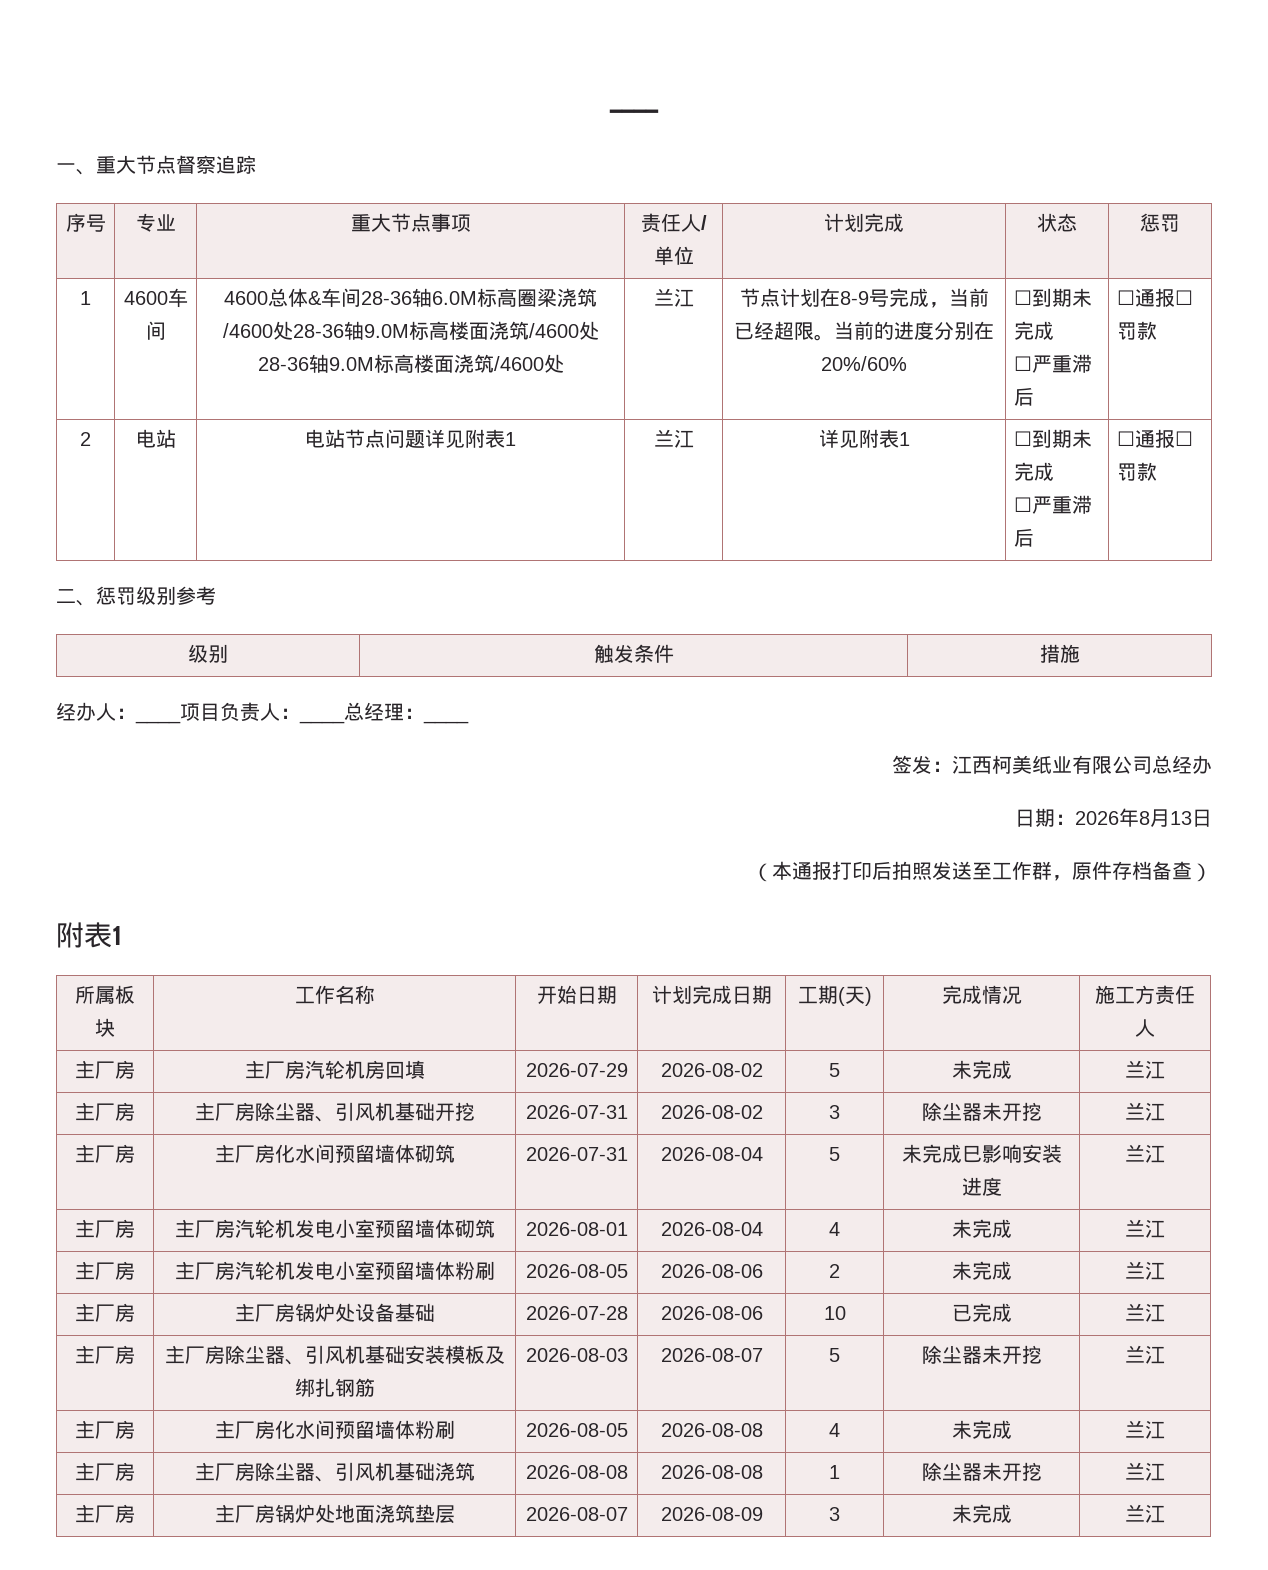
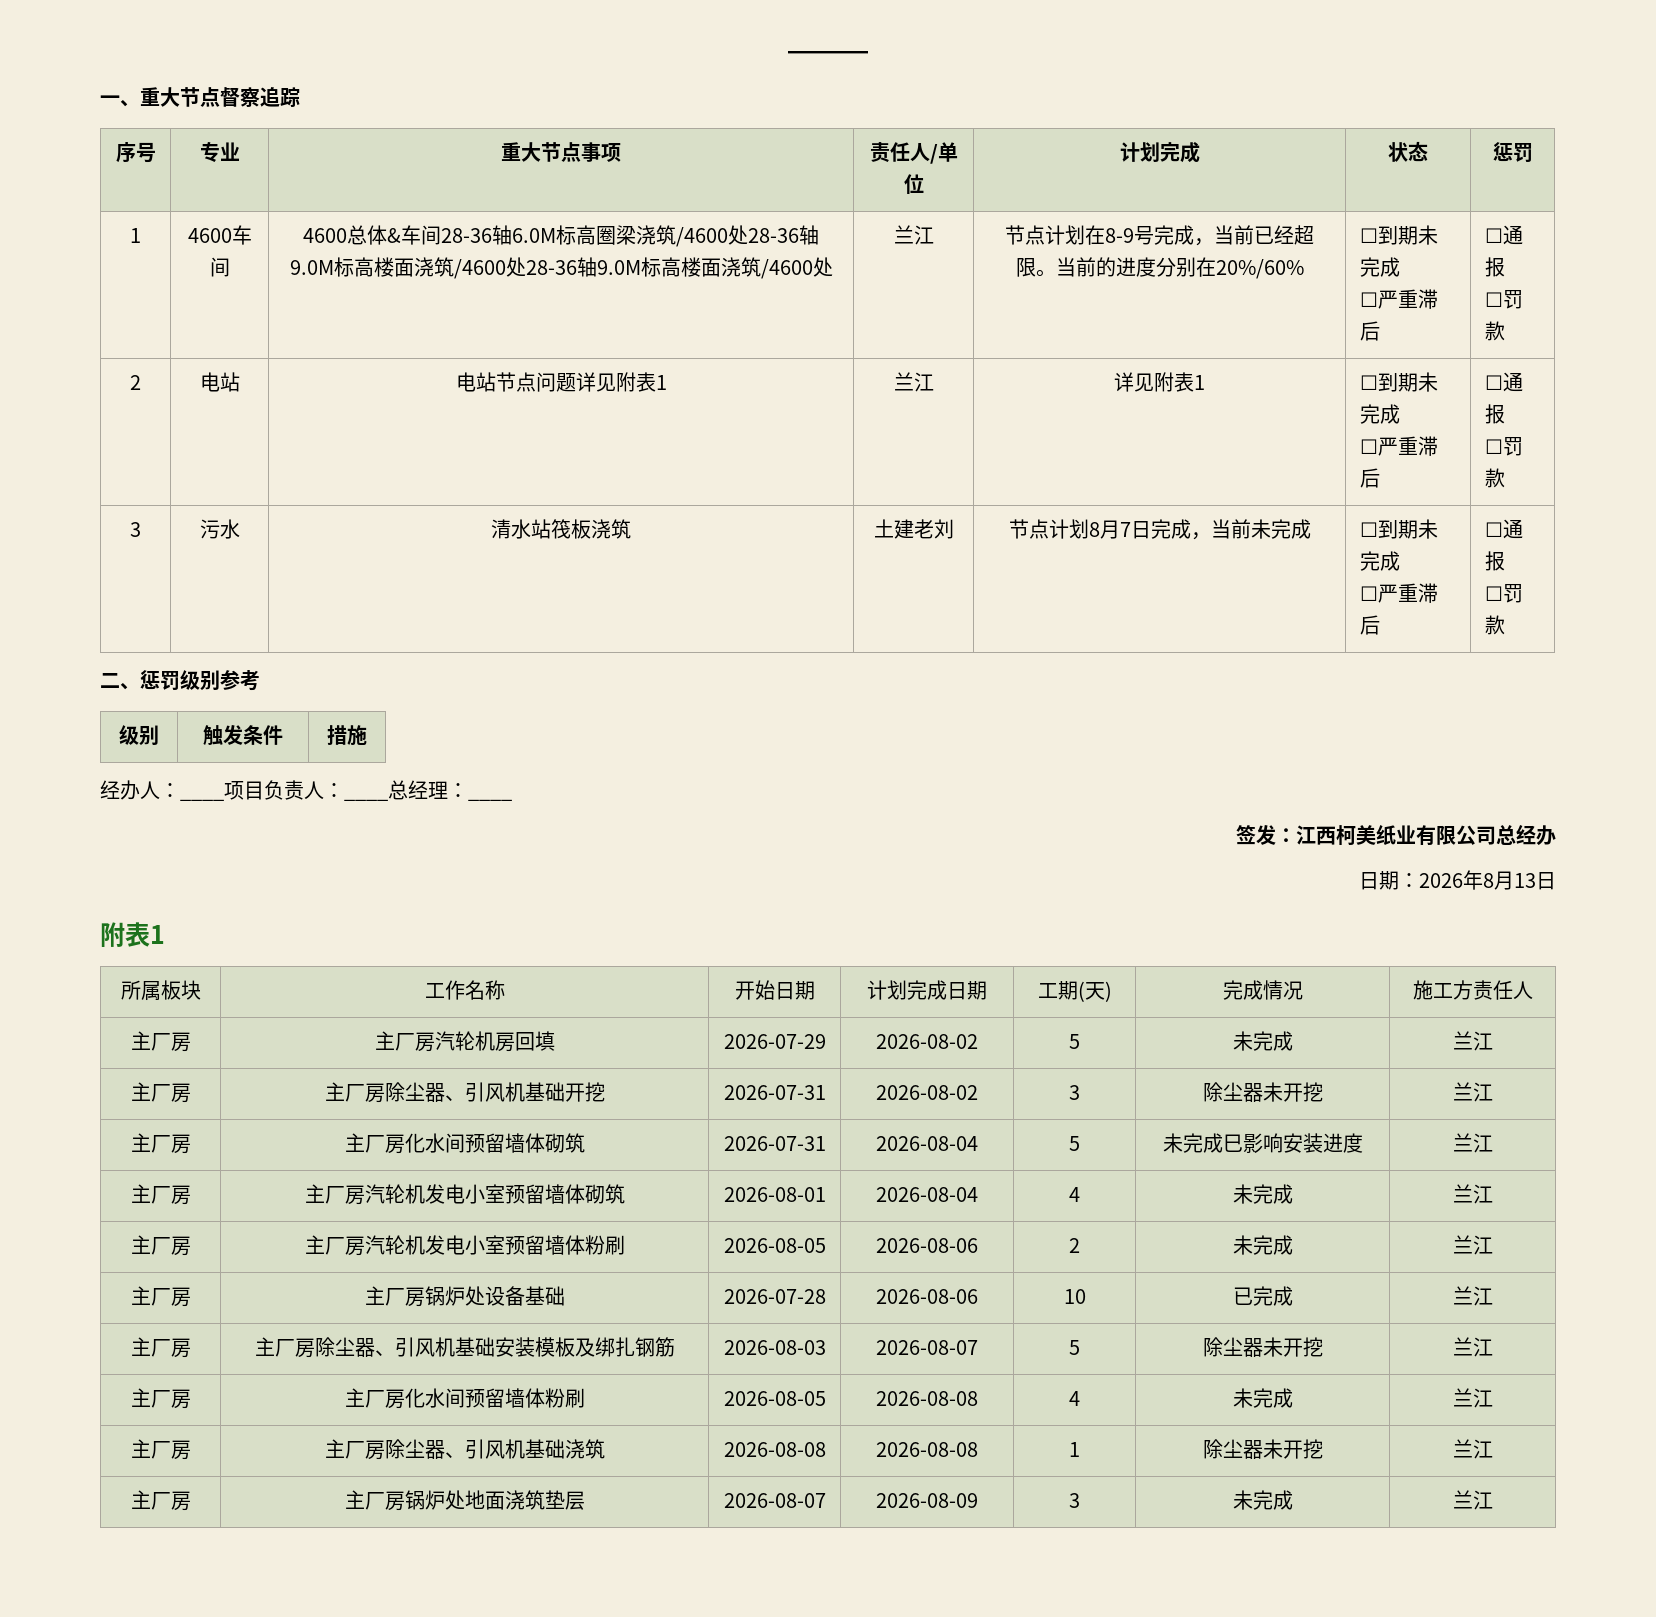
(1176, 297) none -> (1505, 267) //
(1176, 438) none -> [1484,437,1523,456] [1484,468,1505,488] [130,522,141,537] [199,519,240,539] [491,519,631,539] [873,519,954,539] [1008,519,1311,540] [1359,519,1438,539] [1359,551,1400,571] [1359,583,1438,603] [1359,615,1380,635] [1484,519,1523,539] [1484,551,1505,571] // ☐罚款 // 3 | 污水 | 清水站筏板浇筑 | 土建老刘 | 节点计划8月7日完成，当前未完成 | ☐到期未完成 // ☐严重滞后 | ☐通报 //
[752,861,1212,882] // （本通报打印后拍照发送至工作群，原件存档备查） -> (1556, 881) none

